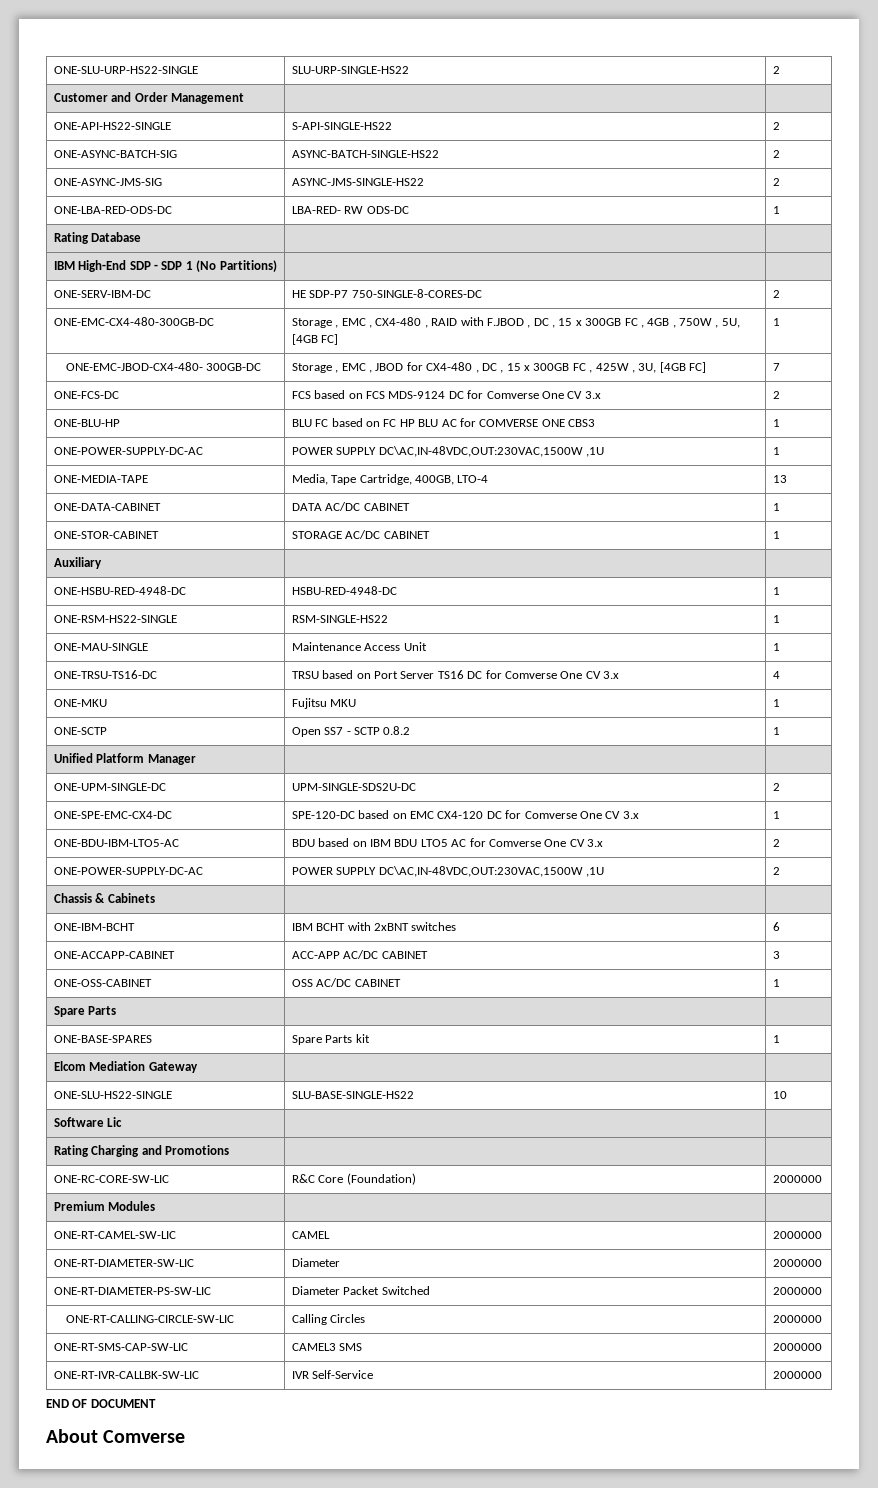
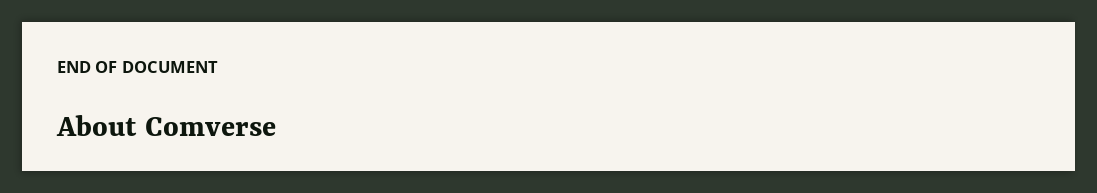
[53,66,198,74] [291,66,409,74] [772,66,780,74] [53,92,245,104] [53,122,171,130] [291,122,392,130] [772,122,780,130] [53,150,177,158] [291,150,439,158] [772,150,780,158] [53,178,162,186] [291,178,424,186] [772,178,780,186] [53,206,172,214] [291,206,409,214] [772,206,780,214] [53,232,142,244] [53,260,277,272] [53,290,151,298] [291,289,482,298] [772,290,780,298] [53,317,214,326] [291,317,740,328] [291,334,339,345] [772,318,780,326] [66,362,262,371] [291,362,707,373] [772,363,780,371] [53,391,119,399] [291,390,601,399] [772,391,780,399] [53,419,120,427] [291,418,596,427] [772,419,780,427] [53,447,203,455] [291,446,605,457] [772,447,780,455] [53,475,148,483] [291,474,489,485] [772,475,787,483] [53,503,161,511] [291,502,410,511] [772,503,780,511] [53,531,159,539] [291,530,430,539] [772,531,780,539] [53,557,102,569] [53,586,186,595] [291,586,397,595] [772,587,780,595] [53,615,177,623] [291,615,388,623] [772,615,780,623] [53,643,148,651] [291,642,427,651] [772,643,780,651] [53,670,157,679] [291,670,620,679] [772,671,780,679] [53,699,107,707] [291,698,357,709] [772,699,780,707] [53,727,107,735] [291,726,411,737] [772,727,780,735] [53,753,196,765] [53,783,166,791] [291,783,416,791] [772,783,780,791] [53,811,172,819] [291,810,639,819] [772,811,780,819] [53,839,179,847] [291,838,604,847] [772,839,780,847] [53,867,203,875] [291,866,605,877] [772,867,780,875] [53,893,155,903] [53,923,135,931] [291,922,457,931] [772,922,780,931] [53,951,175,959] [291,950,428,959] [772,951,780,959] [53,979,152,987] [291,978,401,987] [772,979,780,987] [53,1006,117,1017] [53,1035,152,1043] [291,1034,370,1045] [772,1035,780,1043] [53,1061,198,1073] [53,1091,172,1099] [291,1091,414,1099] [772,1091,787,1099] [53,1117,123,1127] [53,1145,230,1157] [53,1175,169,1183] [291,1173,416,1185] [772,1175,822,1183] [53,1201,156,1211] [53,1231,176,1239] [291,1231,330,1239] [772,1231,822,1239] [53,1259,194,1267] [291,1258,340,1267] [772,1259,822,1267] [53,1287,211,1295] [291,1286,430,1295] [772,1287,822,1295] [66,1315,235,1323] [291,1314,366,1325] [772,1315,822,1323] [53,1343,188,1351] [291,1343,363,1351] [772,1343,822,1351] [53,1371,199,1379] [291,1370,374,1379] [772,1371,822,1379] ONE-SLU-URP-HS22-SINGLE | SLU-URP-SINGLE-HS22 | 2 // Customer and Order Management | | // ONE-API-HS22-SINGLE | S-API-SINGLE-HS22 | 2 // ONE-ASYNC-BATCH-SIG | ASYNC-BATCH-SINGLE-HS22 | 2 // ONE-ASYNC-JMS-SIG | ASYNC-JMS-SINGLE-HS22 | 2 // ONE-LBA-RED-ODS-DC | LBA-RED- RW ODS-DC | 1 // Rating Database | | // IBM High-End SDP - SDP 1 (No Partitions) | | // ONE-SERV-IBM-DC | HE SDP-P7 750-SINGLE-8-CORES-DC | 2 // ONE-EMC-CX4-480-300GB-DC | Storage , EMC , CX4-480 , RAID with F.JBOD , DC , 15 x 300GB FC , 4GB , 750W , 5U, [4GB FC] | 1 // ONE-EMC-JBOD-CX4-480- 300GB-DC | Storage , EMC , JBOD for CX4-480 , DC , 15 x 300GB FC , 425W , 3U, [4GB FC] | 7 // ONE-FCS-DC | FCS based on FCS MDS-9124 DC for Comverse One CV 3.x | 2 // ONE-BLU-HP | BLU FC based on FC HP BLU AC for COMVERSE ONE CBS3 | 1 // ONE-POWER-SUPPLY-DC-AC | POWER SUPPLY DC\AC,IN-48VDC,OUT:230VAC,1500W ,1U | 1 // ONE-MEDIA-TAPE | Media, Tape Cartridge, 400GB, LTO-4 | 13 // ONE-DATA-CABINET | DATA AC/DC CABINET | 1 // ONE-STOR-CABINET | STORAGE AC/DC CABINET | 1 // Auxiliary | | // ONE-HSBU-RED-4948-DC | HSBU-RED-4948-DC | 1 // ONE-RSM-HS22-SINGLE | RSM-SINGLE-HS22 | 1 // ONE-MAU-SINGLE | Maintenance Access Unit | 1 // ONE-TRSU-TS16-DC | TRSU based on Port Server TS16 DC for Comverse One CV 3.x | 4 // ONE-MKU | Fujitsu MKU | 1 // ONE-SCTP | Open SS7 - SCTP 0.8.2 | 1 // Unified Platform Manager | | // ONE-UPM-SINGLE-DC | UPM-SINGLE-SDS2U-DC | 2 // ONE-SPE-EMC-CX4-DC | SPE-120-DC based on EMC CX4-120 DC for Comverse One CV 3.x | 1 // ONE-BDU-IBM-LTO5-AC | BDU based on IBM BDU LTO5 AC for Comverse One CV 3.x | 2 // ONE-POWER-SUPPLY-DC-AC | POWER SUPPLY DC\AC,IN-48VDC,OUT:230VAC,1500W ,1U | 2 // Chassis & Cabinets | | // ONE-IBM-BCHT | IBM BCHT with 2xBNT switches | 6 // ONE-ACCAPP-CABINET | ACC-APP AC/DC CABINET | 3 // ONE-OSS-CABINET | OSS AC/DC CABINET | 1 // Spare Parts | | // ONE-BASE-SPARES | Spare Parts kit | 1 // Elcom Mediation Gateway | | // ONE-SLU-HS22-SINGLE | SLU-BASE-SINGLE-HS22 | 10 // Software Lic | | // Rating Charging and Promotions | | // ONE-RC-CORE-SW-LIC | R&C Core (Foundation) | 2000000 // Premium Modules | | // ONE-RT-CAMEL-SW-LIC | CAMEL | 2000000 // ONE-RT-DIAMETER-SW-LIC | Diameter | 2000000 // ONE-RT-DIAMETER-PS-SW-LIC | Diameter Packet Switched | 2000000 // ONE-RT-CALLING-CIRCLE-SW-LIC | Calling Circles | 2000000 // ONE-RT-SMS-CAP-SW-LIC | CAMEL3 SMS | 2000000 // ONE-RT-IVR-CALLBK-SW-LIC | IVR Self-Service | 2000000 // -> (57, 67) none

